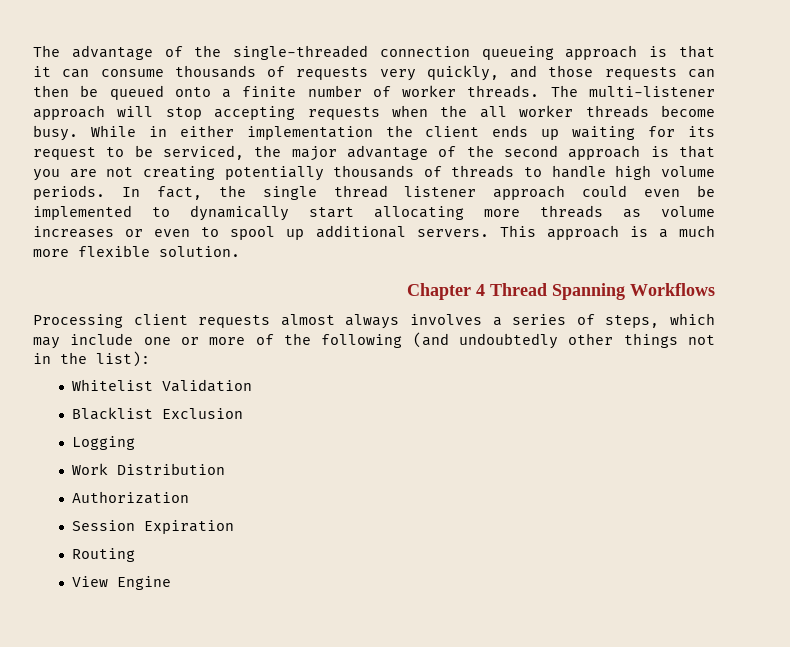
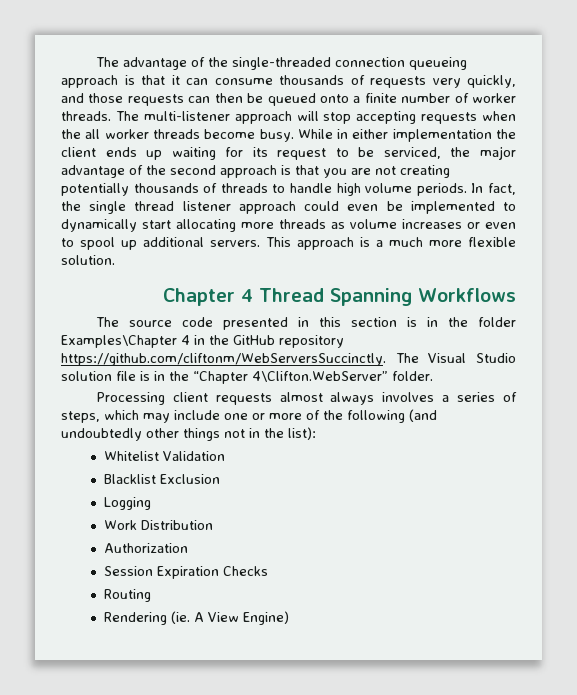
(715, 289) none -> [95,317,517,330] [61,335,344,348] [61,353,516,366] [61,371,433,384] // The source code presented in this section is in the folder Examples\Chapter 4 in the GitHub repository https://github.com/cliftonm/WebServersSuccinctly. The Visual Studio solution file is in the “Chapter 4\Clifton.WebServer” folder.
(235, 527) none -> [222,566,268,576] Checks
[72,576,172,590] View Engine -> [103,611,289,625] Rendering (ie. A View Engine)

